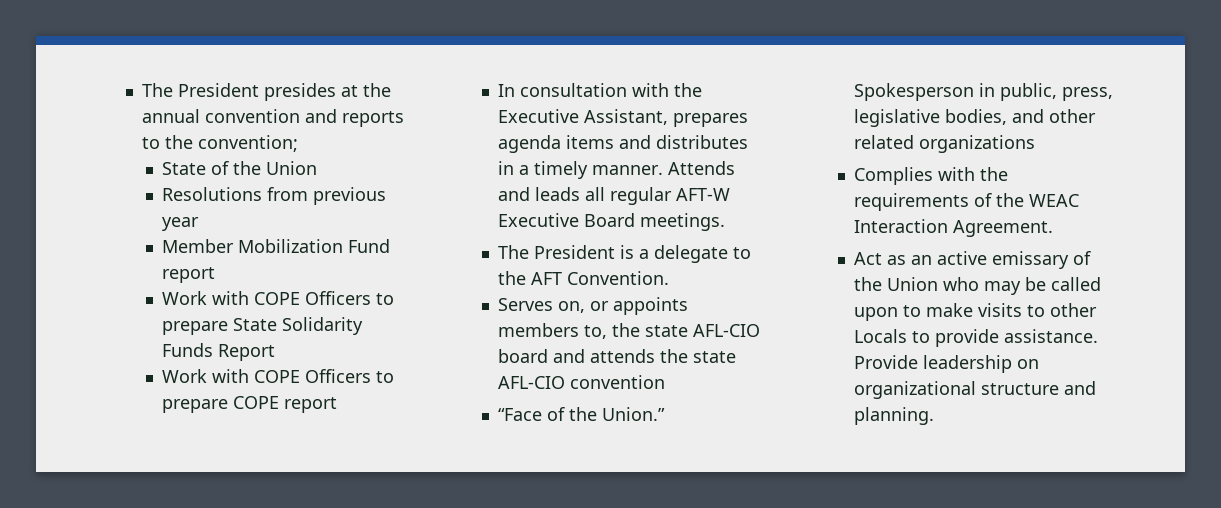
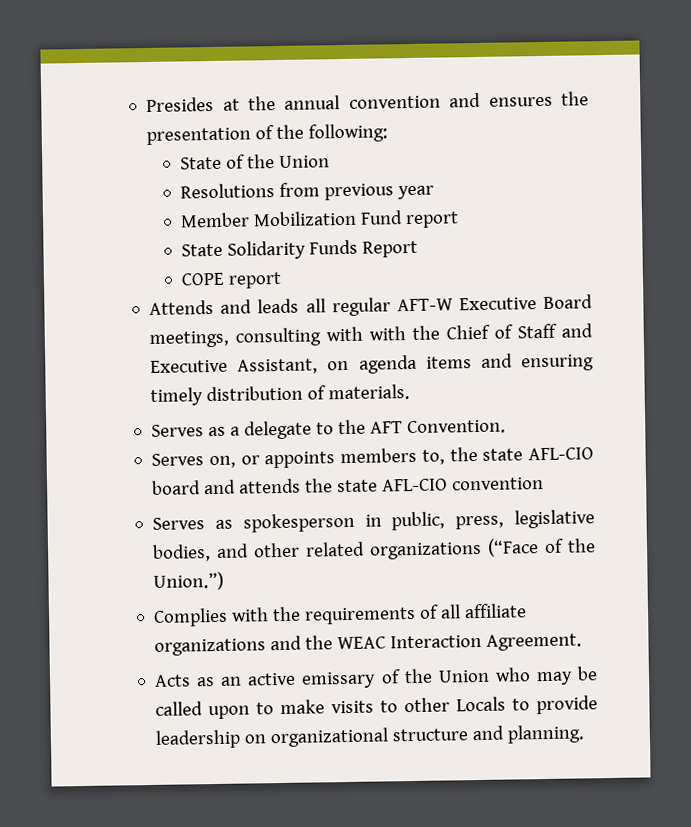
[142,83,337,101] The President presides -> [146,96,215,112] Presides
[342,111,405,127] [142,135,299,152] reports to the convention; -> [488,91,589,107] [146,123,389,145] ensures the presentation of the following:
[162,291,395,305] [162,317,364,335] [162,343,276,361] [162,369,395,383] [162,396,338,413] [498,83,703,97] [498,109,749,127] [498,135,749,153] [498,161,664,179] Work with COPE Officers to prepare State Solidarity Funds Report // Work with COPE Officers to prepare COPE report // In consultation with the Executive Assistant, prepares agenda items and distributes in a timely manner. -> [180,239,418,260] [180,271,282,289] State Solidarity Funds Report // COPE report //
[640,213,726,231] [498,245,635,259] meetings. // The President is -> [149,323,593,348] [150,353,594,375] [150,384,411,406] [151,424,227,437] meetings, consulting with with the Chief of Staff and Executive Assistant, on agenda items and ensuring timely distribution of materials. // Serves as
[498,407,666,421] [854,83,975,101] “Face of the Union.” Spokesperson -> [152,512,355,533] Serves as spokesperson
(1036, 144) none -> [487,538,597,557] [153,571,225,591] (“Face of the Union.”)
(993, 200) none -> [440,603,528,619] [154,635,303,656] all affiliate organizations and
[854,252,883,265] Act -> [154,674,192,687] Acts
[1004,329,1099,343] [854,355,919,369] assistance. Provide -> (598, 705) none

